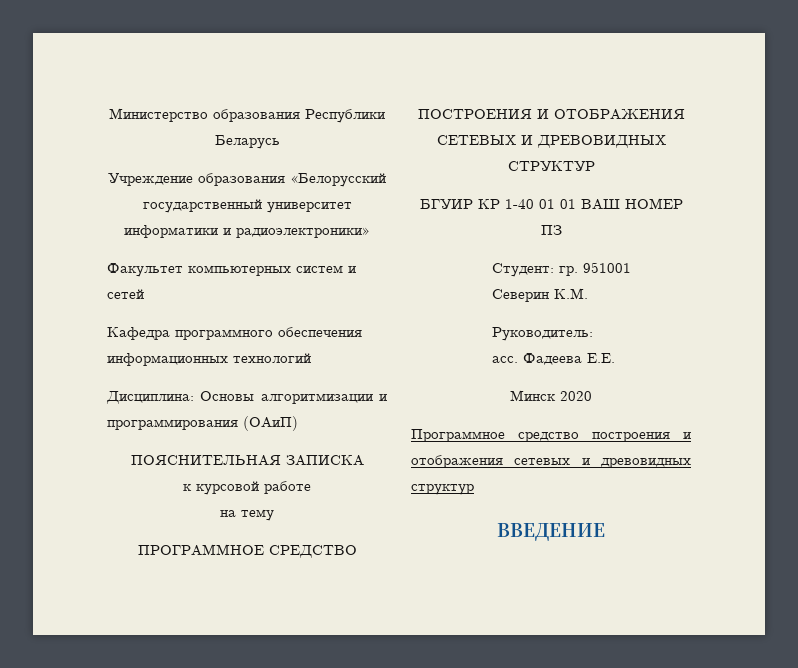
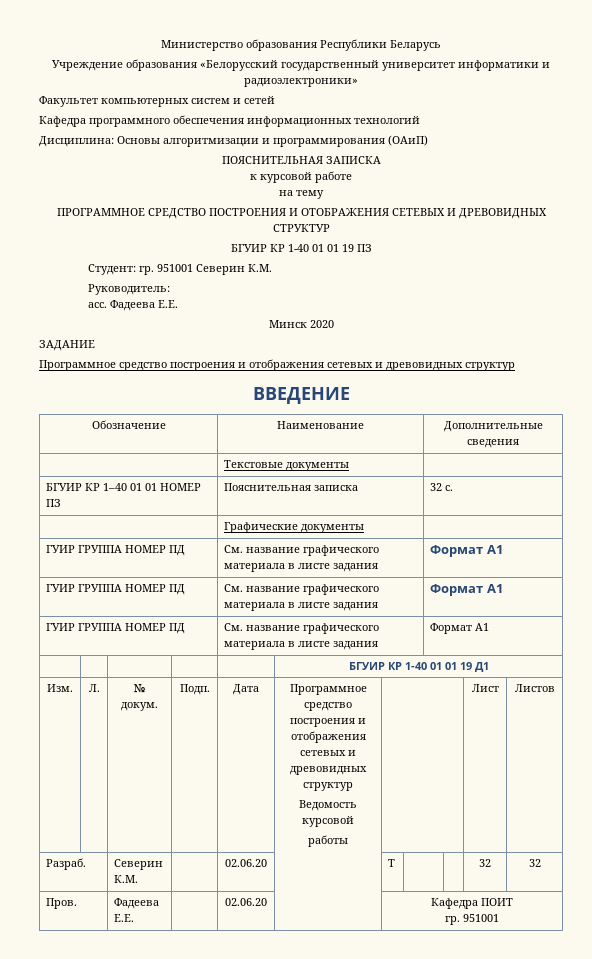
[580,198,683,210] ВАШ НОМЕР -> [341,244,354,252] 19
(592, 396) none -> [39,340,95,351] // ЗАДАНИЕ
(605, 532) none -> [91,420,166,429] [277,421,364,429] [443,421,543,432] [467,439,519,448] [224,460,350,471] [46,483,202,491] [46,499,62,507] [224,483,359,491] [430,483,454,491] [224,522,365,533] [46,545,186,556] [224,545,380,556] [224,563,379,572] [430,545,503,557] [46,584,186,595] [224,584,380,595] [224,602,379,611] [430,584,503,596] [46,623,186,634] [224,623,380,634] [224,641,379,650] [430,623,490,634] [348,662,489,672] [47,684,73,692] [88,684,100,692] [134,684,145,693] [121,702,158,711] [179,684,210,695] [233,684,259,695] [289,684,367,695] [304,702,352,711] [290,718,366,727] [290,731,366,743] [300,750,356,756] [290,766,367,775] [303,782,353,791] [299,800,357,811] [302,816,354,827] [308,835,348,847] [471,684,499,692] [514,684,555,692] [46,858,87,870] [114,859,164,870] [114,875,139,883] [225,859,267,867] [388,859,396,867] [479,859,491,867] [528,859,541,867] [46,898,78,909] [114,898,160,909] [114,914,135,922] [225,898,267,906] [431,898,513,909] [445,914,499,925] // Обозначение | Наименование | Дополнительные сведения // | Текстовые документы | // БГУИР КР 1–40 01 01 НОМЕР ПЗ | Пояснительная записка | 32 с. // | Графические документы | // ГУИР ГРУППА НОМЕР ПД | См. название графического материала в листе задания | Формат А1 // ГУИР ГРУППА НОМЕР ПД | См. название графического материала в листе задания | Формат А1 // ГУИР ГРУППА НОМЕР ПД | См. название графического материала в листе задания | Формат А1 // | | | | | БГУИР КР 1-40 01 01 19 Д1 // Изм. | Л. | № докум. | Подп. | Дата | Программное средство построения и отображения сетевых и древовидных структур // Ведомость курсовой // работы | | Лист | Листов // Разраб. | Северин К.М. | | 02.06.20 | | Т | | | 32 | 32 // Пров. | Фадеева Е.Е. | | 02.06.20 | | Кафедра ПОИТ // гр. 951001

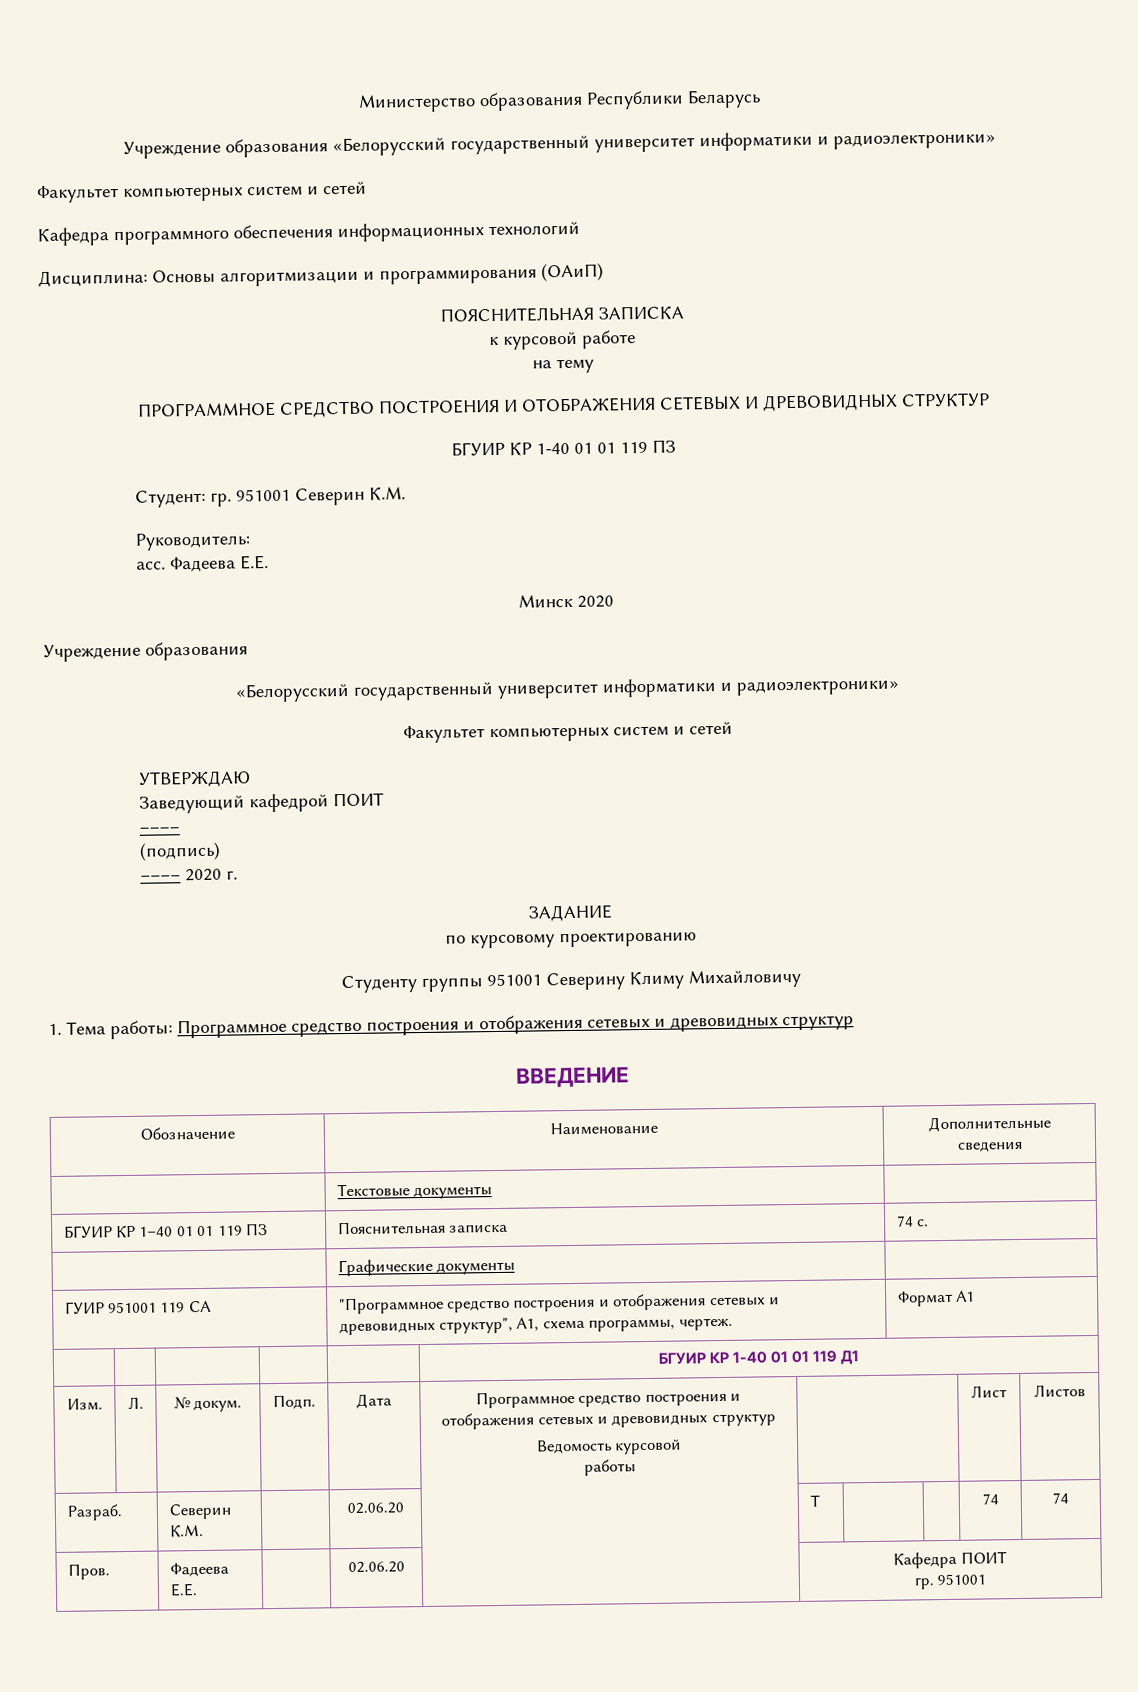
[341,244,354,252] 19 -> [620,441,648,454] 119
[39,340,95,351] ЗАДАНИЕ // -> [43,641,248,663] [234,678,899,703] [402,721,733,744] [138,770,252,788] [139,792,385,814] [139,827,181,833] [139,841,222,861] [140,868,239,882] [527,904,613,922] [444,931,697,949] [340,968,801,994] [48,1020,173,1040] Учреждение образования // «Белорусский государственный университет информатики и радиоэлектроники» // Факультет компьютерных систем и сетей // УТВЕРЖДАЮ // Заведующий кафедрой ПОИТ // –––– // (подпись) // –––– 2020 г. // ЗАДАНИЕ // по курсовому проектированию // Студенту группы 951001 Северину Климу Михайловичу // 1. Тема работы:
[160,483,202,491] НОМЕР -> [217,1225,243,1236] 119
[430,483,443,491] 32 -> [895,1215,914,1227] 74
[78,545,186,556] [224,545,380,556] [224,563,379,572] [430,545,503,557] [46,584,186,595] [224,584,380,595] [224,602,379,611] [430,584,503,596] [46,623,186,634] [224,623,380,634] [224,641,379,650] ГРУППА НОМЕР ПД | См. название графического материала в листе задания | Формат А1 // ГУИР ГРУППА НОМЕР ПД | См. название графического материала в листе задания | Формат А1 // ГУИР ГРУППА НОМЕР ПД | См. название графического материала в листе задания -> [107,1300,212,1314] [338,1293,781,1315] [338,1317,733,1336] 951001 119 CA | "Программное средство построения и отображения сетевых и древовидных структур", А1, схема программы, чертеж.
[459,662,472,670] 19 -> [812,1350,838,1363] 119
[479,859,491,867] [528,859,541,867] 32 | 32 -> [981,1493,999,1505] [1052,1492,1069,1504] 74 | 74

